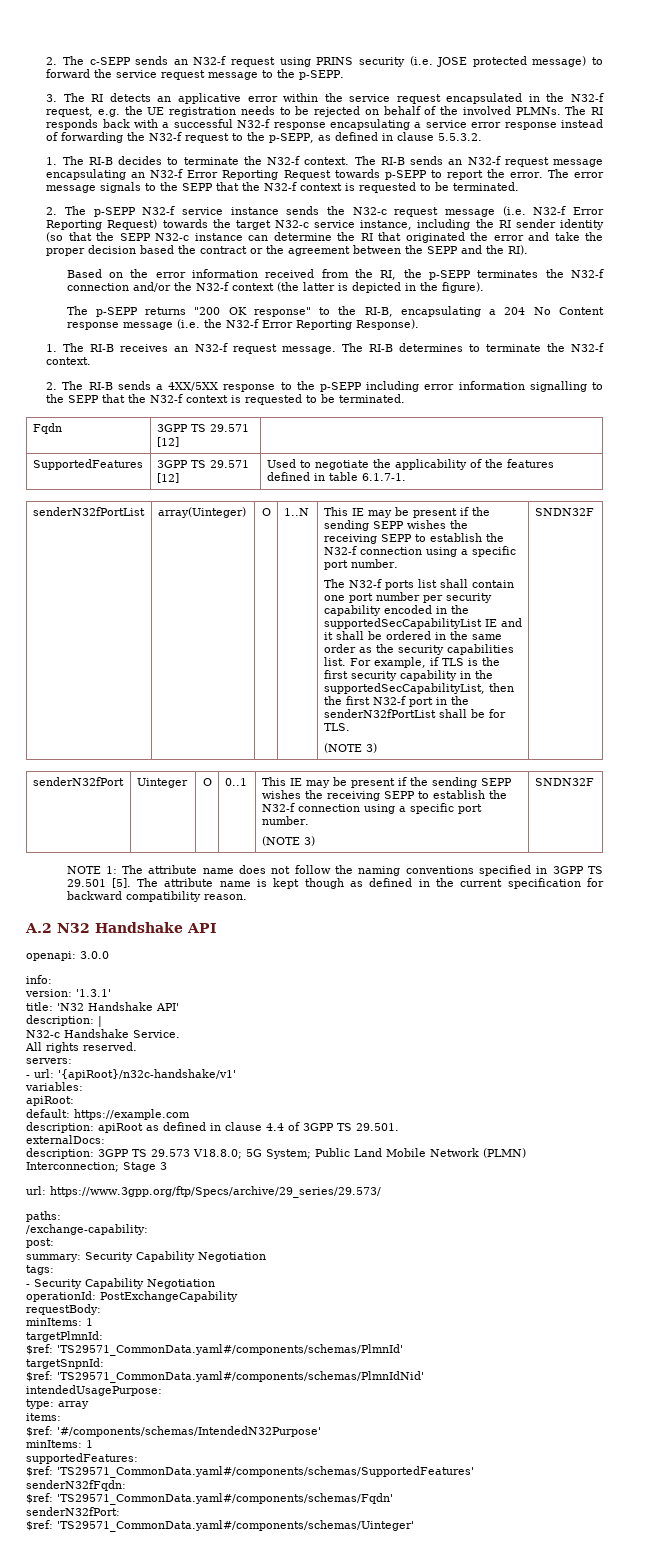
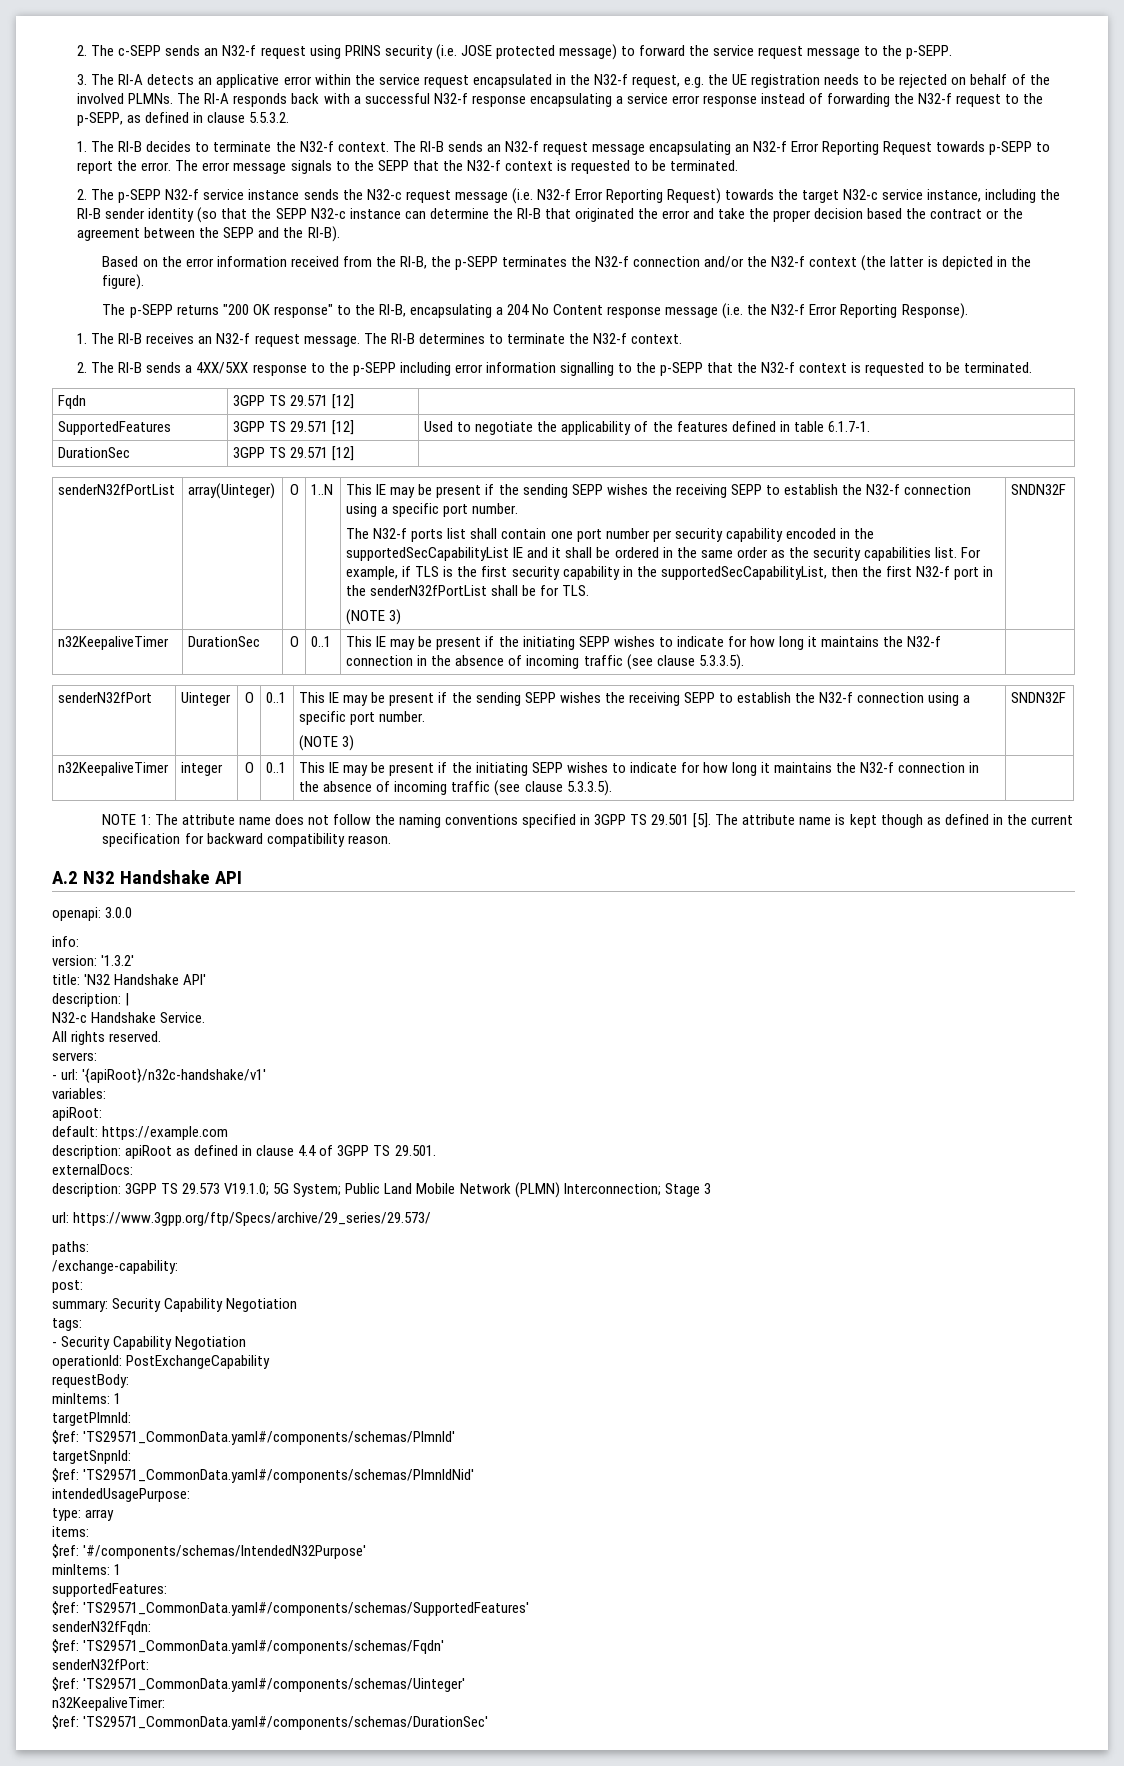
[91,94,104,102] RI -> [118,74,144,85] RI-A
[591,107,604,115] RI -> [204,93,230,104] RI-A
[498,220,511,228] RI -> [77,208,102,219] RI-B
[360,233,373,241] RI -> [516,208,541,219] RI-B
[508,245,529,255] RI). -> [307,226,340,242] RI-B).
[380,270,397,280] RI, -> [399,256,427,269] RI-B,
[68,395,100,403] SEPP -> [660,362,704,376] p-SEPP
(406, 477) none -> [58,447,131,458] [233,446,355,461] // DurationSec | 3GPP TS 29.571 [12] |
(594, 512) none -> [58,636,170,650] [188,636,261,647] [289,636,299,647] [311,636,332,647] [346,636,942,650] [346,654,744,670] // n32KeepaliveTimer | DurationSec | O | 0..1 | This IE may be present if the initiating SEPP wishes to indicate for how long it maintains the N32-f connection in the absence of incoming traffic (see clause 5.3.3.5). |
(594, 782) none -> [58,762,170,776] [181,762,224,776] [244,762,254,773] [266,762,287,773] [299,762,980,776] [299,780,612,796] // n32KeepaliveTimer | integer | O | 0..1 | This IE may be present if the initiating SEPP wishes to indicate for how long it maintains the N32-f connection in the absence of incoming traffic (see clause 5.3.3.5). |
[76,989,111,997] '1.3.1' -> [101,955,135,966] '1.3.2'
[193,1149,242,1159] V18.8.0; -> [224,1183,270,1196] V19.1.0;
(414, 1526) none -> [52,1697,165,1711] [52,1715,489,1730] // n32KeepaliveTimer: // $ref: 'TS29571_CommonData.yaml#/components/schemas/DurationSec'

